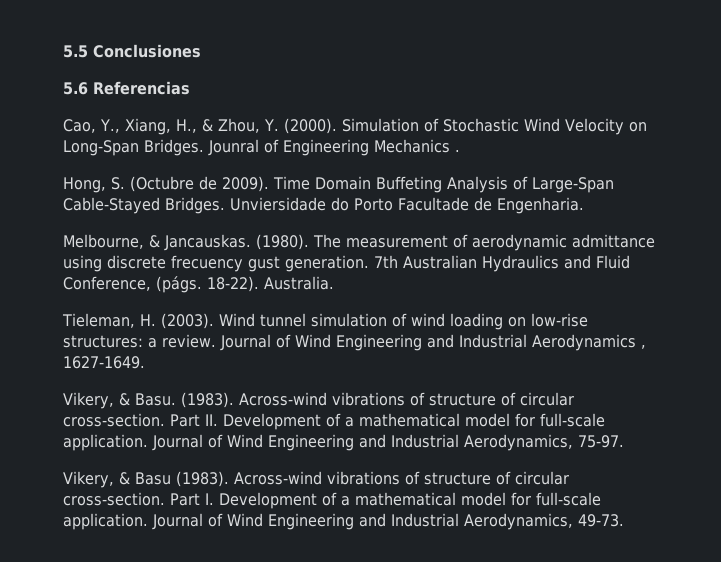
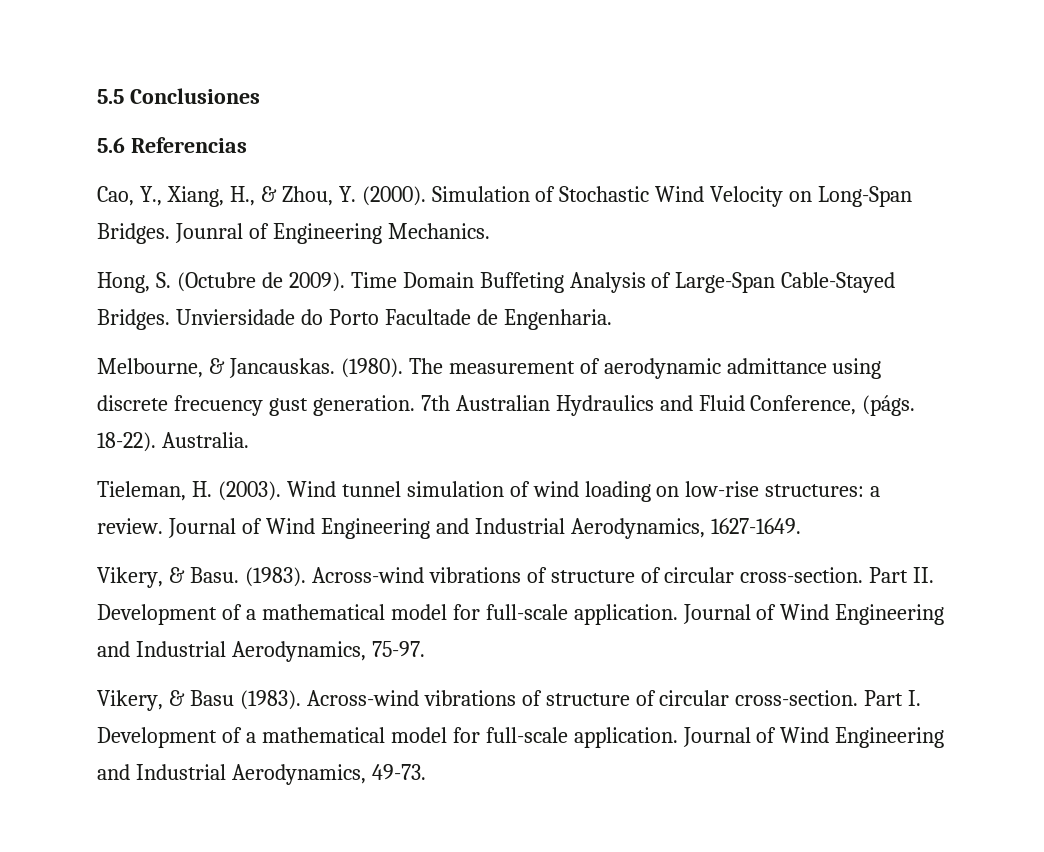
[374,139,460,153] Mechanics . -> [387,223,490,239] Mechanics.
[531,334,646,351] Aerodynamics , -> [570,518,705,539] Aerodynamics,

